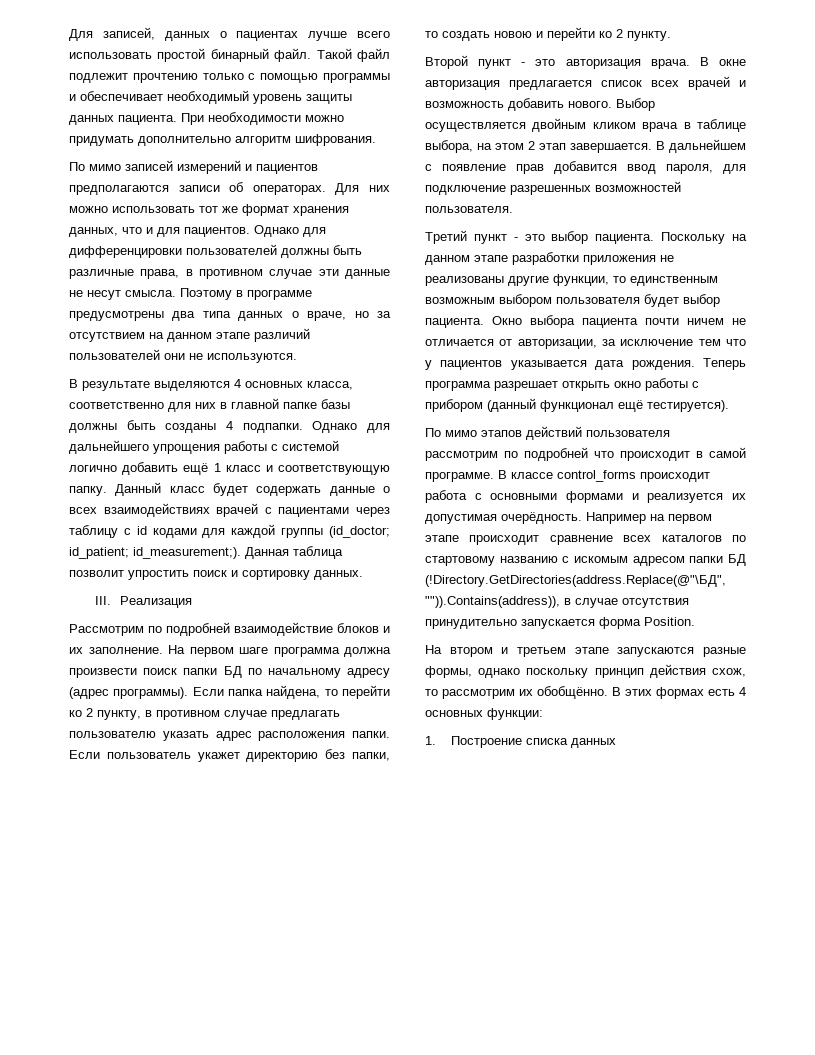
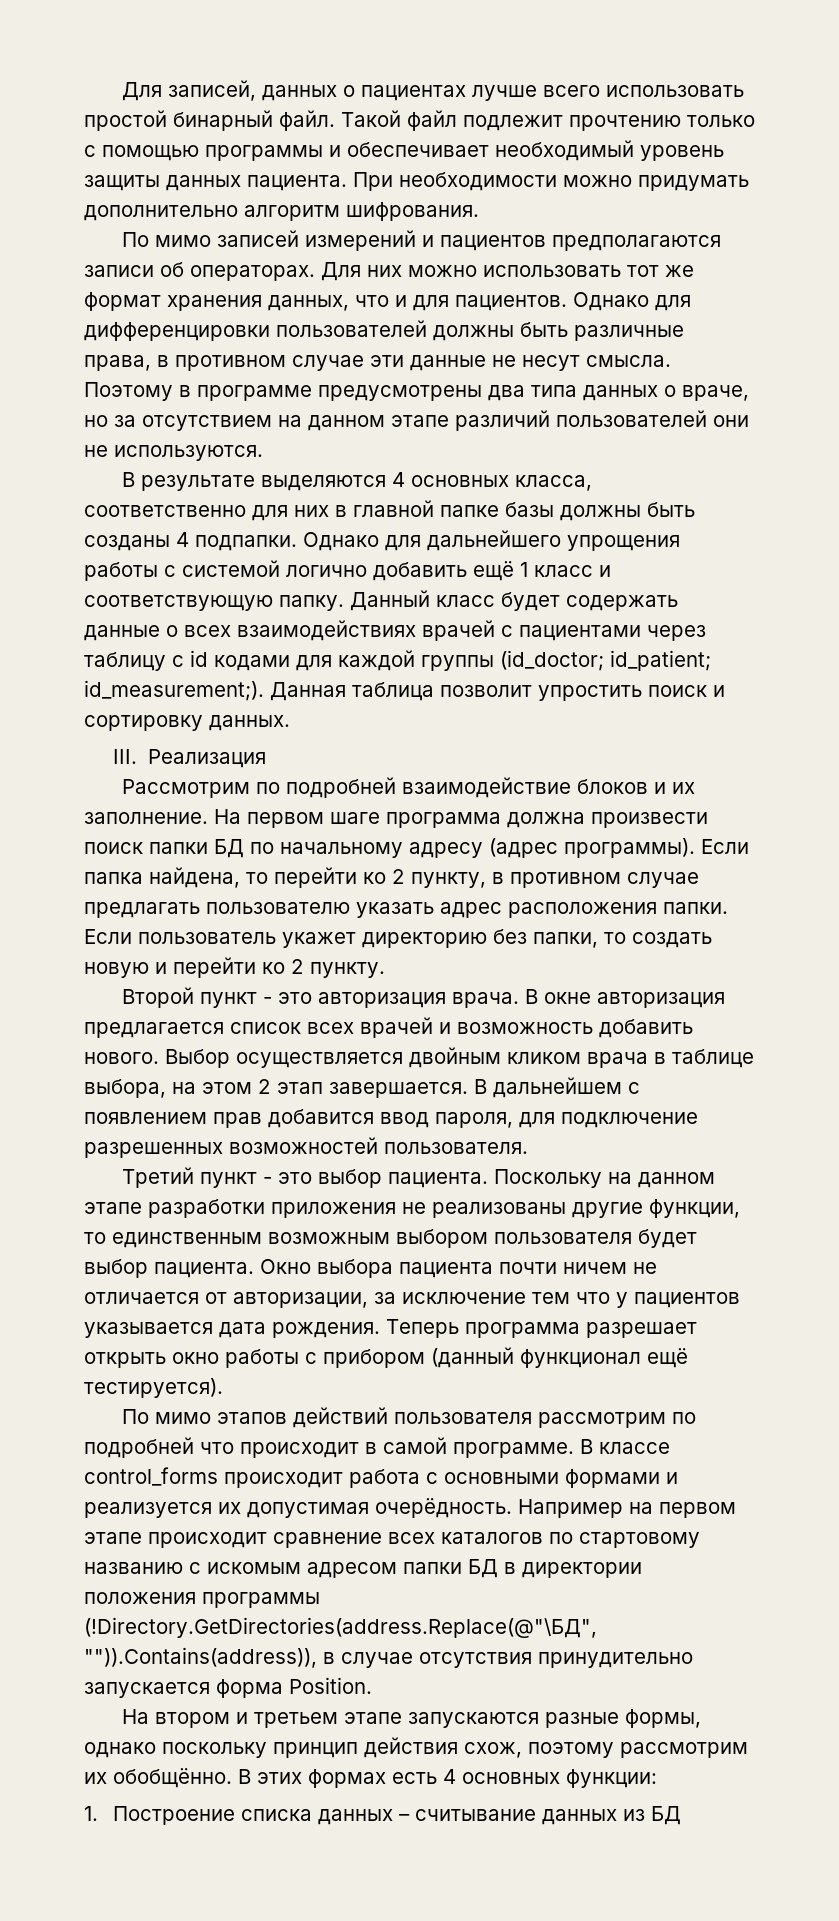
[494,31,532,38] новою -> [84,962,149,978] новую
[442,164,506,171] появление -> [84,1112,207,1124] появлением
(746, 560) none -> [504,1562,642,1578] [84,1592,320,1608] в директории положения программы
[425,689,438,696] то -> [528,1742,614,1758] поэтому
(616, 743) none -> [399,1806,682,1825] – считывание данных из БД

